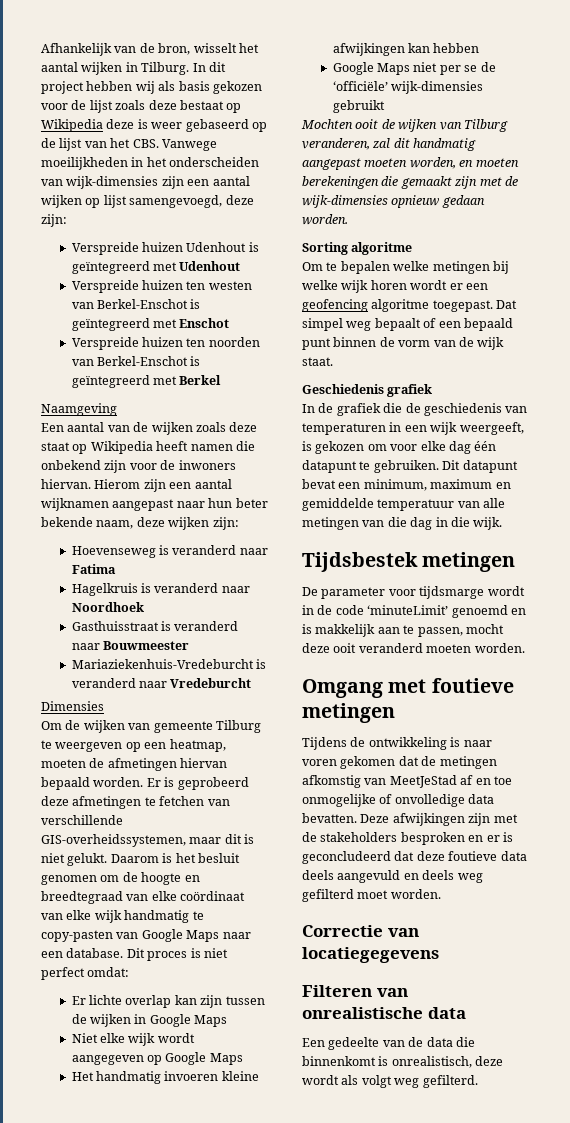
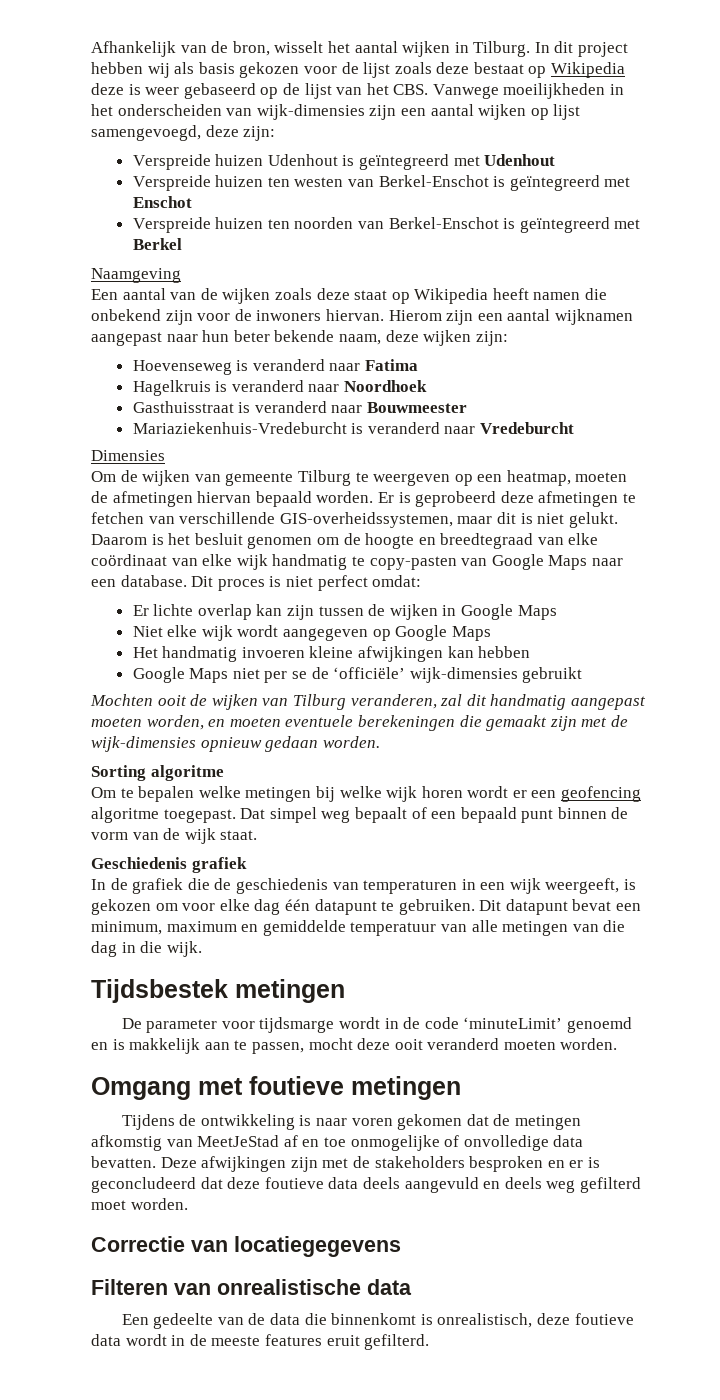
(519, 162) none -> [285,715,354,727] eventuele
[302,1075,420,1088] wordt als volgt weg -> [574,1313,634,1325] [91,1334,360,1346] foutieve data wordt in de meeste features eruit

